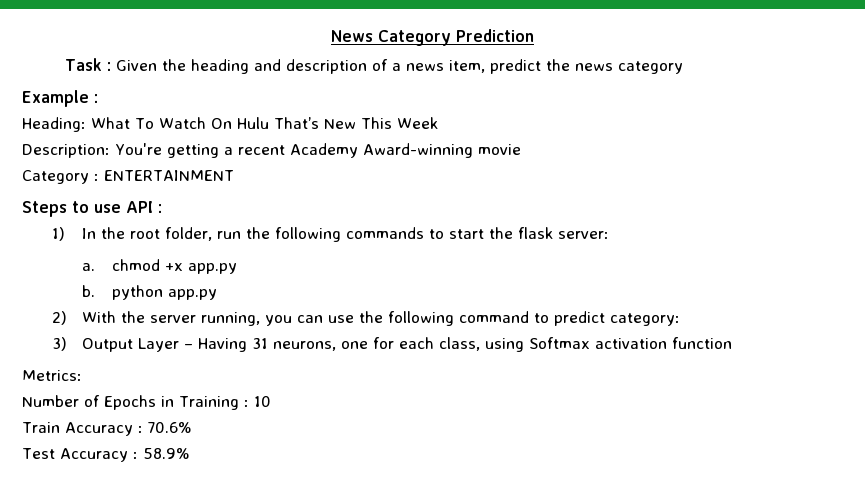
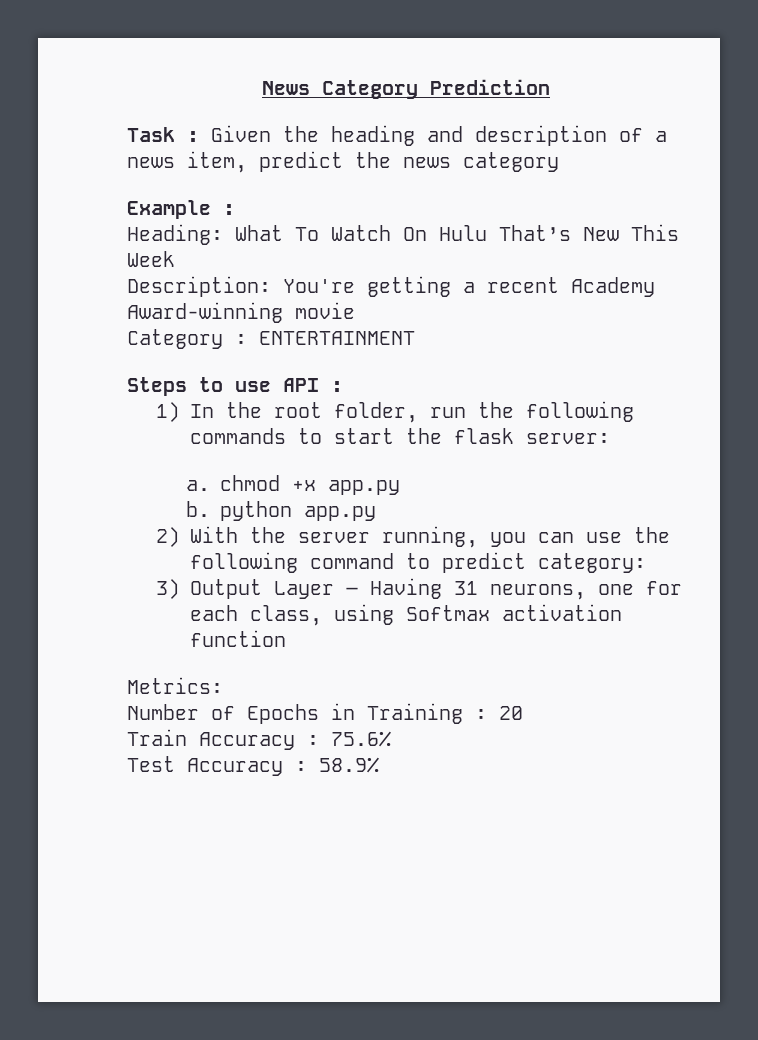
[253,396,271,407] 10 -> [499,706,523,720] 20
[147,422,192,433] 70.6% -> [331,731,391,747] 75.6%

